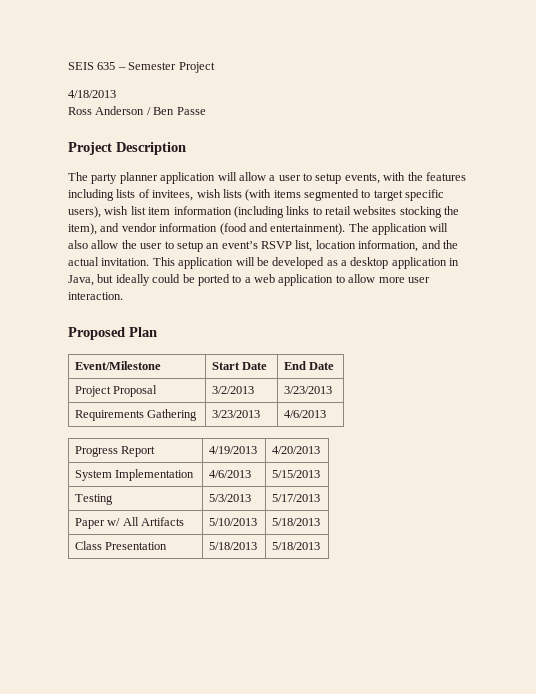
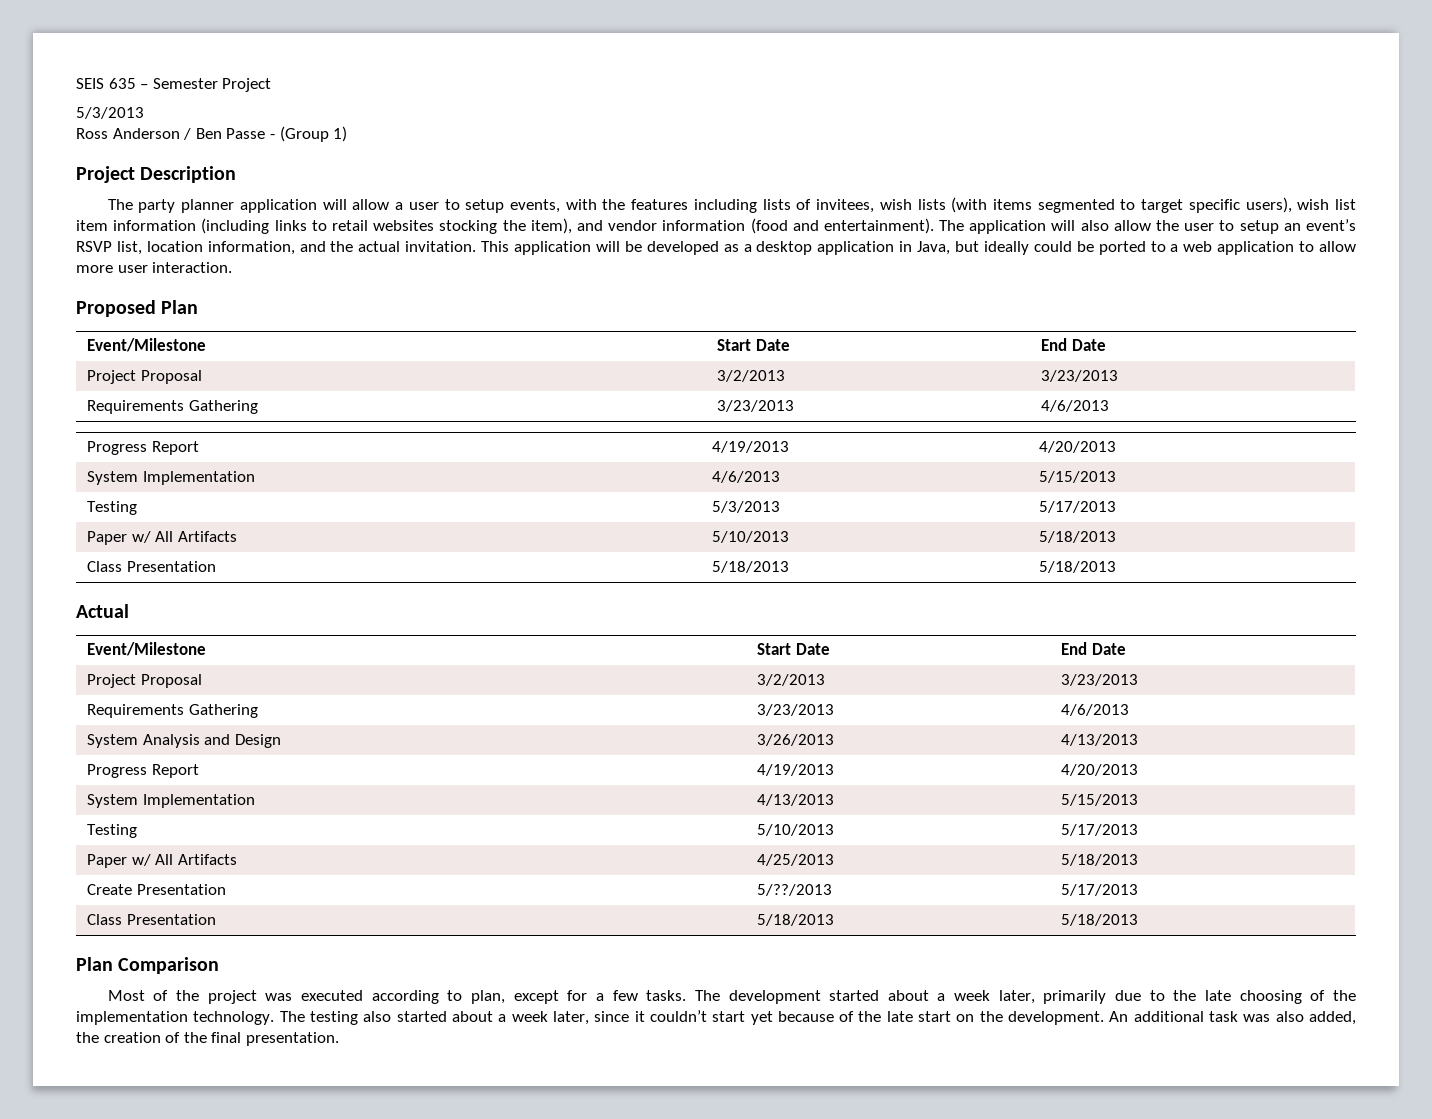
[68,90,116,98] 4/18/2013 -> [76,107,144,119] 5/3/2013
(206, 111) none -> [269,126,348,142] - (Group 1)
(321, 546) none -> [76,604,129,618] [87,642,207,656] [757,643,830,655] [1061,642,1126,655] [87,674,202,688] [757,674,826,686] [1061,674,1139,686] [87,704,258,718] [757,704,835,716] [1061,704,1130,716] [87,734,281,748] [757,734,835,746] [1061,734,1139,746] [87,764,199,778] [757,764,835,776] [1061,764,1139,776] [87,794,255,808] [757,794,835,806] [1061,794,1139,806] [87,824,138,838] [757,824,835,836] [1061,824,1139,836] [87,854,237,868] [757,854,835,866] [1061,854,1139,866] [87,884,226,895] [757,884,833,896] [1061,884,1139,896] [87,914,216,925] [757,914,835,926] [1061,914,1139,926] [76,957,220,974] [107,990,1356,1004] [76,1010,1357,1025] [76,1032,339,1046] // Actual // Event/Milestone | Start Date | End Date // Project Proposal | 3/2/2013 | 3/23/2013 // Requirements Gathering | 3/23/2013 | 4/6/2013 // System Analysis and Design | 3/26/2013 | 4/13/2013 // Progress Report | 4/19/2013 | 4/20/2013 // System Implementation | 4/13/2013 | 5/15/2013 // Testing | 5/10/2013 | 5/17/2013 // Paper w/ All Artifacts | 4/25/2013 | 5/18/2013 // Create Presentation | 5/??/2013 | 5/17/2013 // Class Presentation | 5/18/2013 | 5/18/2013 // Plan Comparison // Most of the project was executed according to plan, except for a few tasks. The development started about a week later, primarily due to the late choosing of the implementation technology. The testing also started about a week later, since it couldn’t start yet because of the late start on the development. An additional task was also added, the creation of the final presentation.

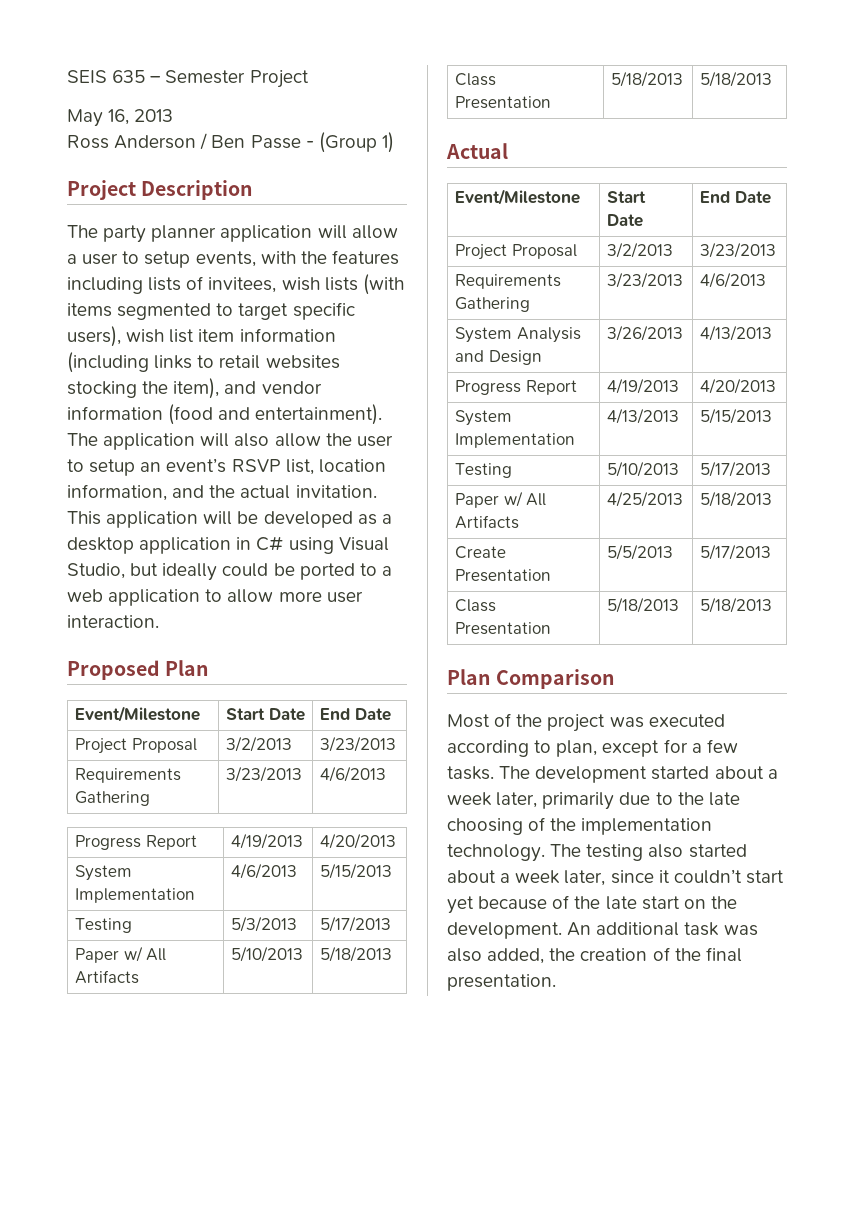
[76,107,144,119] 5/3/2013 -> [67,109,174,127] May 16, 2013
[917,241,951,255] Java, -> [256,536,389,554] [67,563,125,579] C# using Visual Studio,
[757,884,833,896] 5/??/2013 -> [607,544,674,560] 5/5/2013

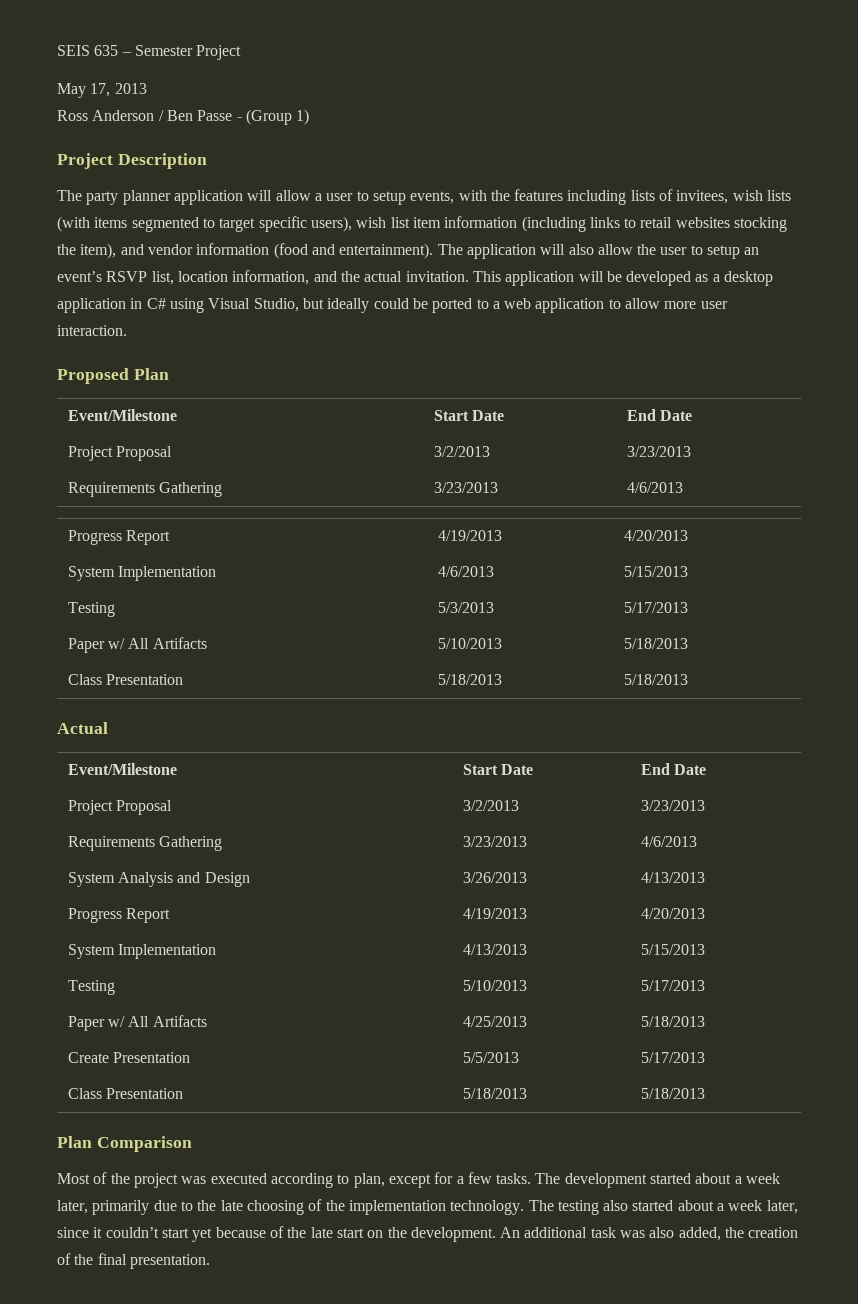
[108,109,130,125] 16, -> [90,83,111,97] 17,

